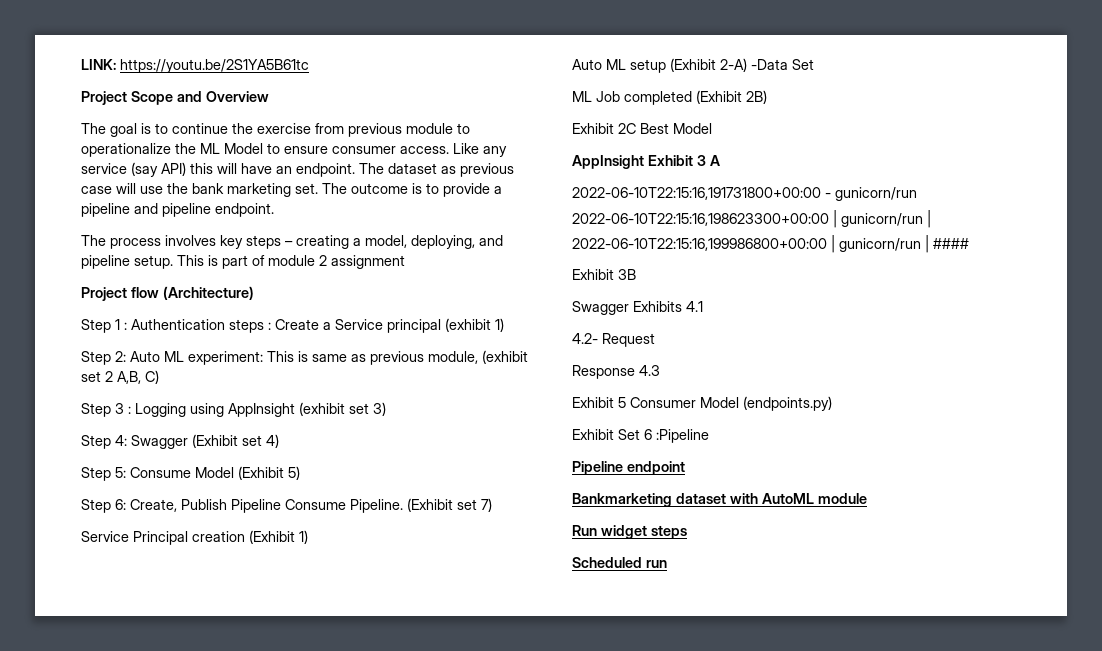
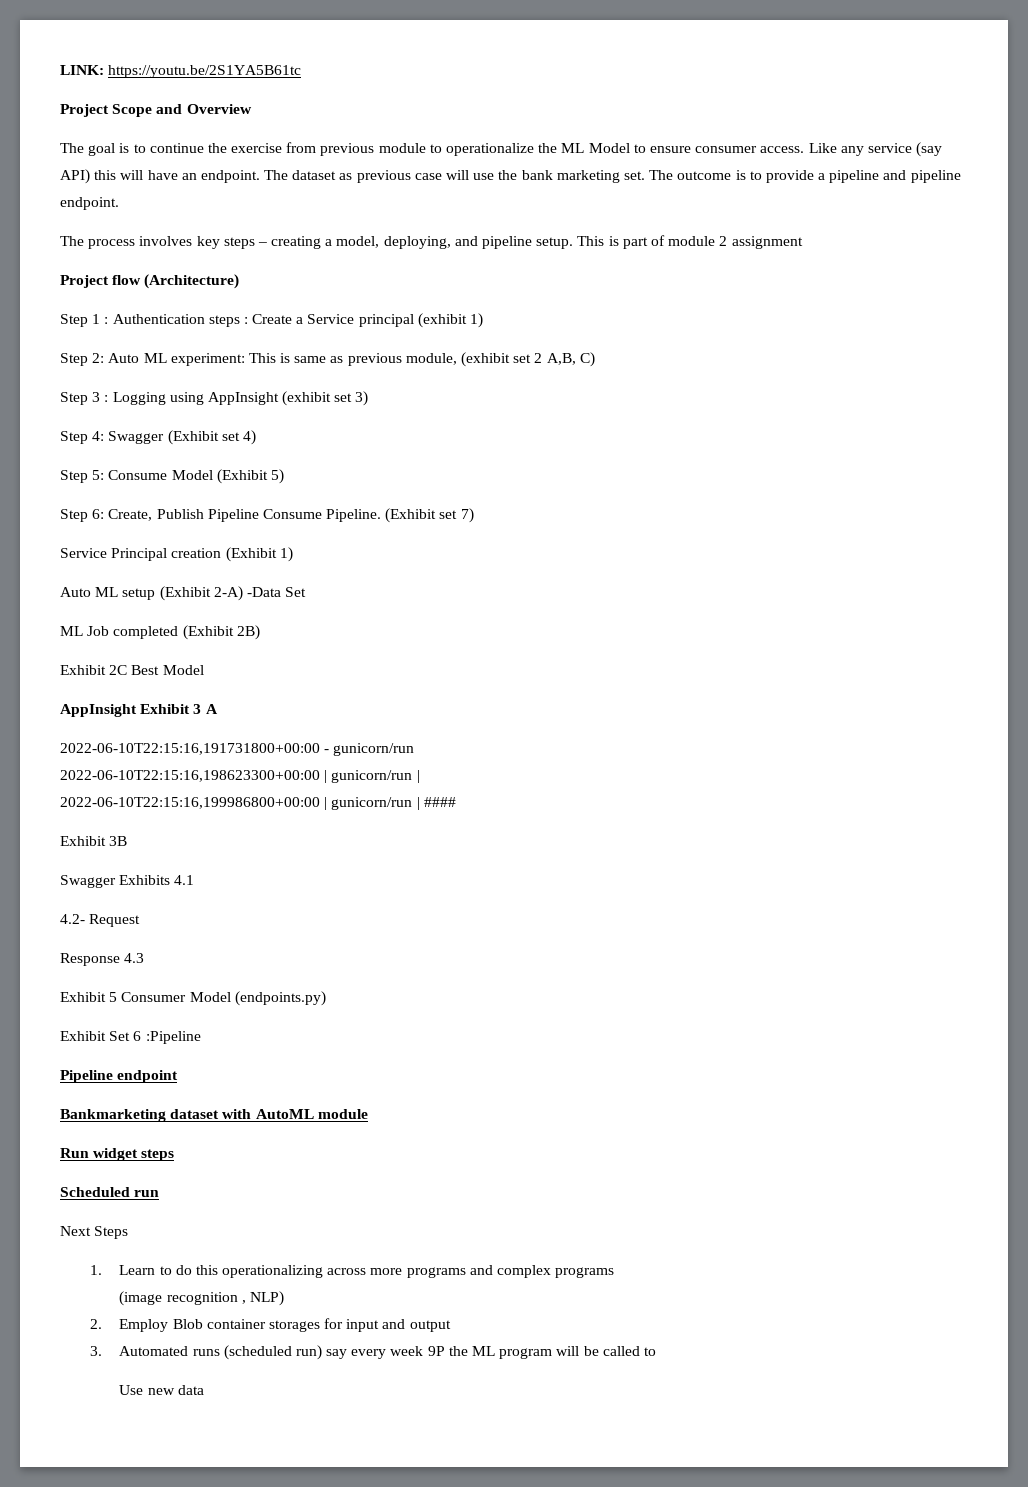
(667, 564) none -> [60,1226,129,1239] [89,1265,615,1278] [119,1291,284,1306] [89,1318,451,1332] [89,1345,656,1360] [119,1385,204,1395] // Next Steps // 1. Learn to do this operationalizing across more programs and complex programs // (image recognition , NLP) // 2. Employ Blob container storages for input and output // 3. Automated runs (scheduled run) say every week 9P the ML program will be called to // Use new data

